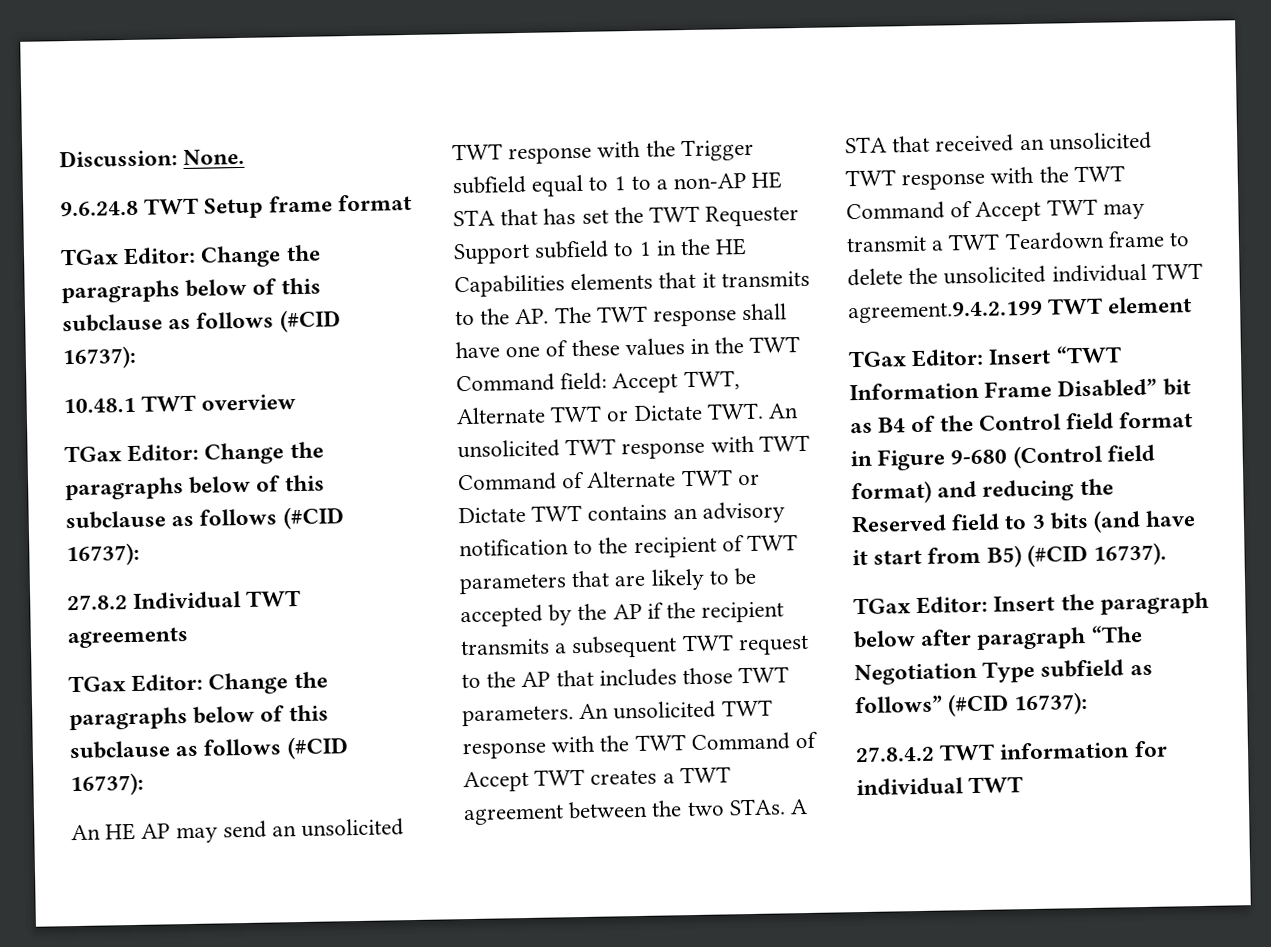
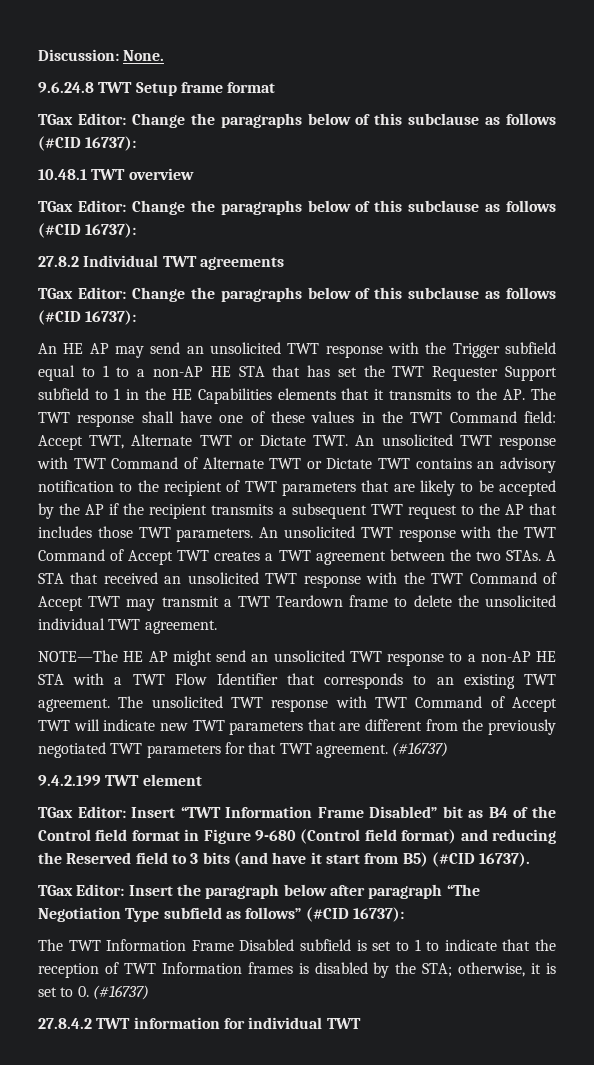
[848,300,1043,324] agreement.9.4.2.199 -> [144,620,217,634] [38,650,556,666] [38,673,556,689] [38,696,557,712] [38,719,556,735] [38,742,449,758] [38,775,101,786] agreement. // NOTE—The HE AP might send an unsolicited TWT response to a non-AP HE STA with a TWT Flow Identifier that corresponds to an existing TWT agreement. The unsolicited TWT response with TWT Command of Accept TWT will indicate new TWT parameters that are different from the previously negotiated TWT parameters for that TWT agreement. (#16737) // 9.4.2.199
(1089, 703) none -> [38,939,557,951] [38,962,557,978] [38,985,149,1000] // The TWT Information Frame Disabled subfield is set to 1 to indicate that the reception of TWT Information frames is disabled by the STA; otherwise, it is set to 0. (#16737)

